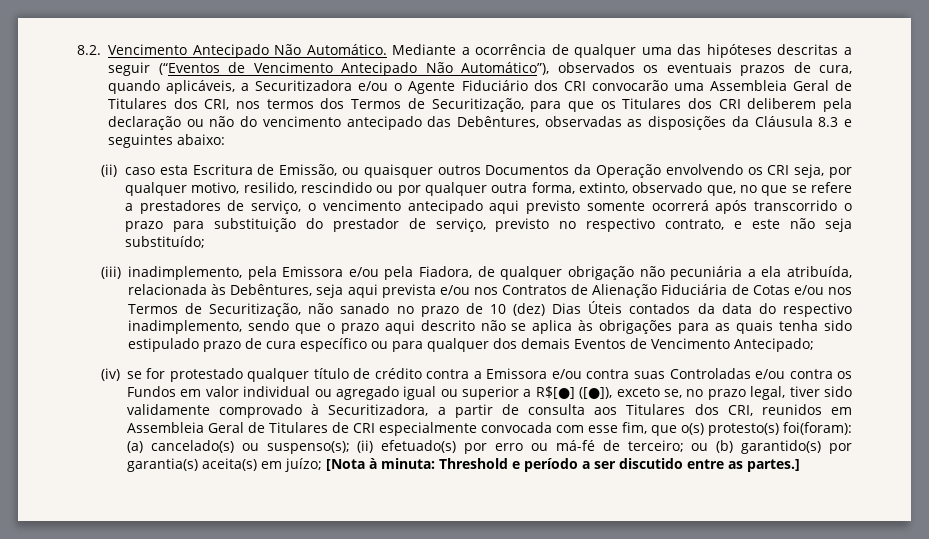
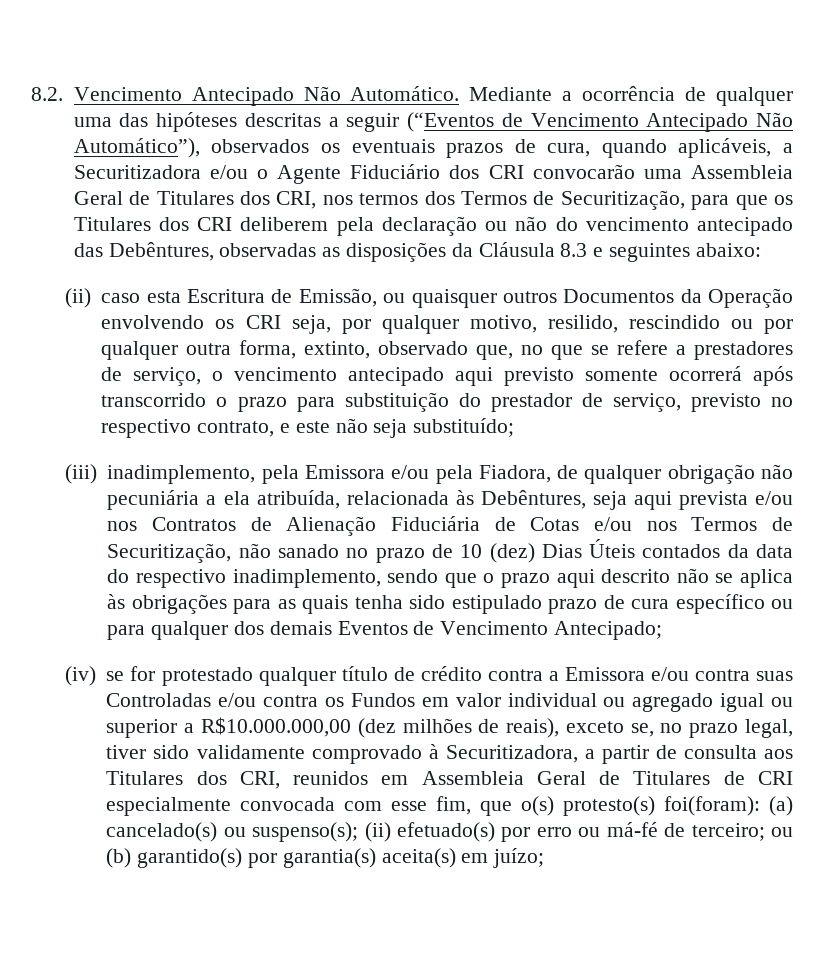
[535,386,613,399] R$[●] ([●]), -> [200,717,560,738] R$10.000.000,00 (dez milhões de reais),
[325,458,800,472] [Nota à minuta: Threshold e período a ser discutido entre as partes.] -> (545, 858) none

